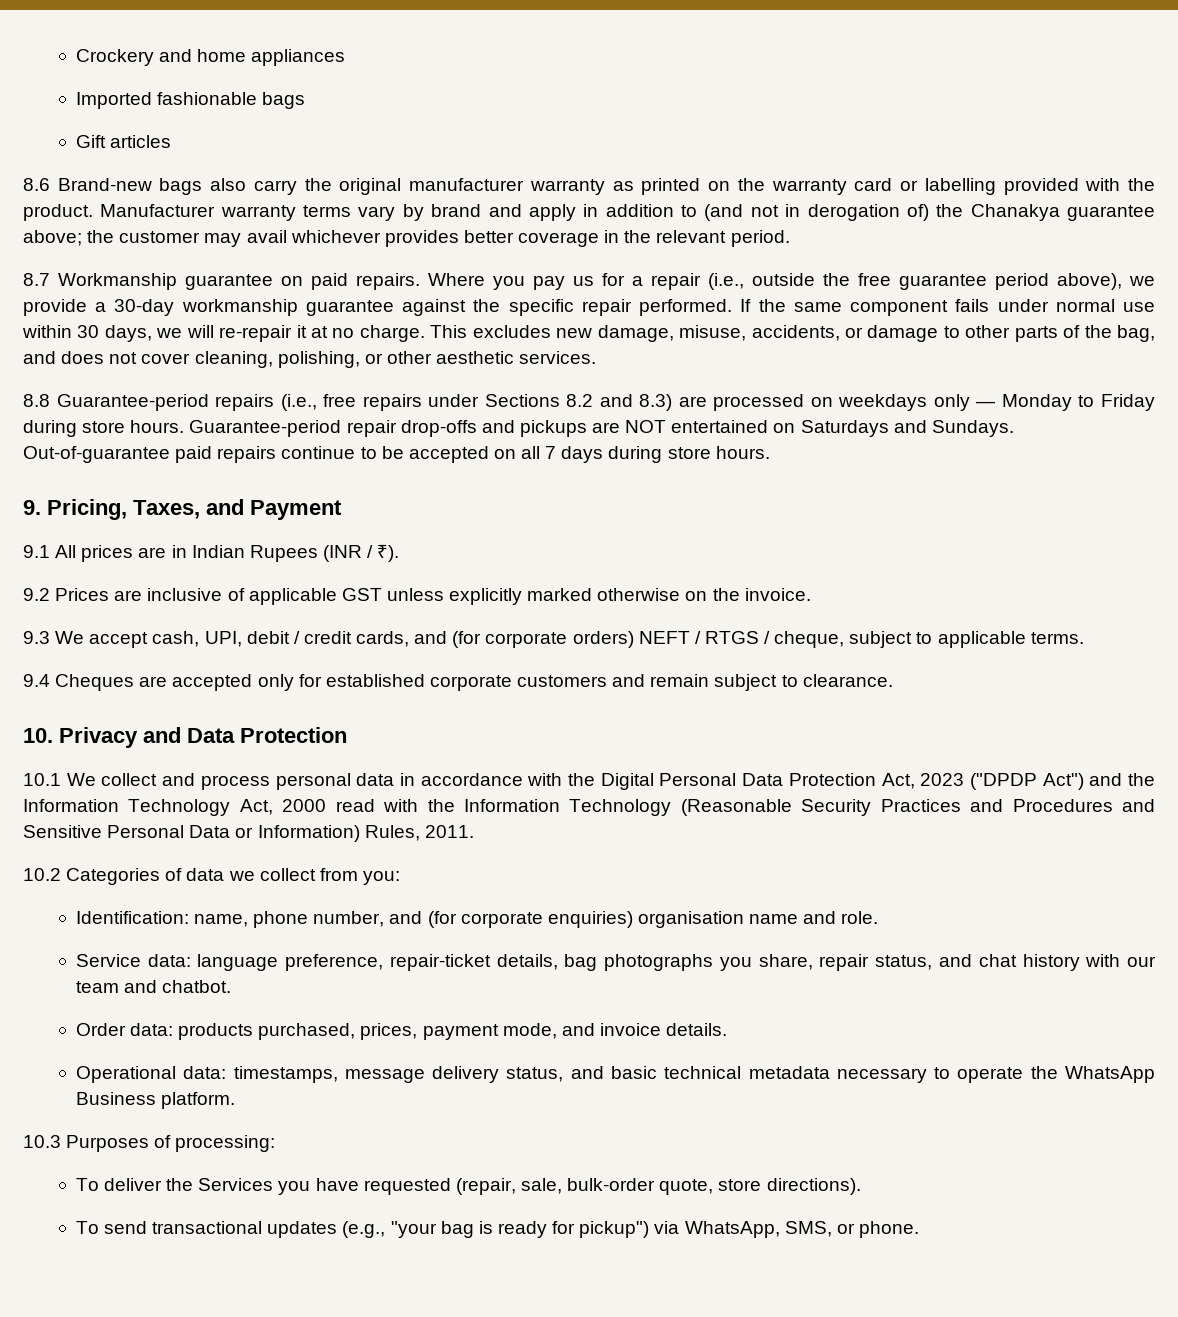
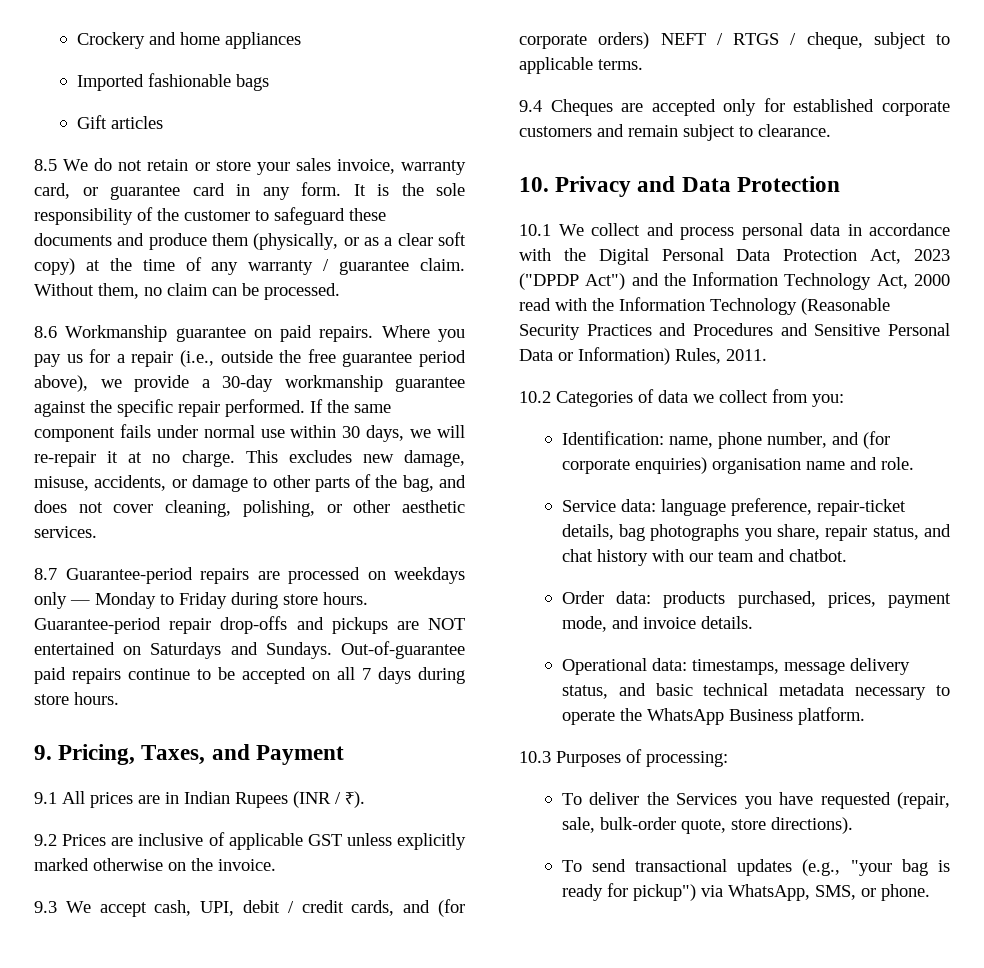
[23,178,1155,195] [23,204,1155,221] [23,230,790,247] [23,273,50,286] 8.6 Brand-new bags also carry the original manufacturer warranty as printed on the warranty card or labelling provided with the product. Manufacturer warranty terms vary by brand and apply in addition to (and not in derogation of) the Chanakya guarantee above; the customer may avail whichever provides better coverage in the relevant period. // 8.7 -> [34,158,466,175] [34,182,465,200] [34,207,386,225] [34,232,466,250] [34,257,466,275] [34,283,340,300] [34,326,57,338] 8.5 We do not retain or store your sales invoice, warranty card, or guarantee card in any form. It is the sole responsibility of the customer to safeguard these documents and produce them (physically, or as a clear soft copy) at the time of any warranty / guarantee claim. Without them, no claim can be processed. // 8.6
[23,394,50,407] 8.8 -> [34,568,57,580] 8.7
[280,394,673,411] (i.e., free repairs under Sections 8.2 and 8.3) -> (249, 576) none

